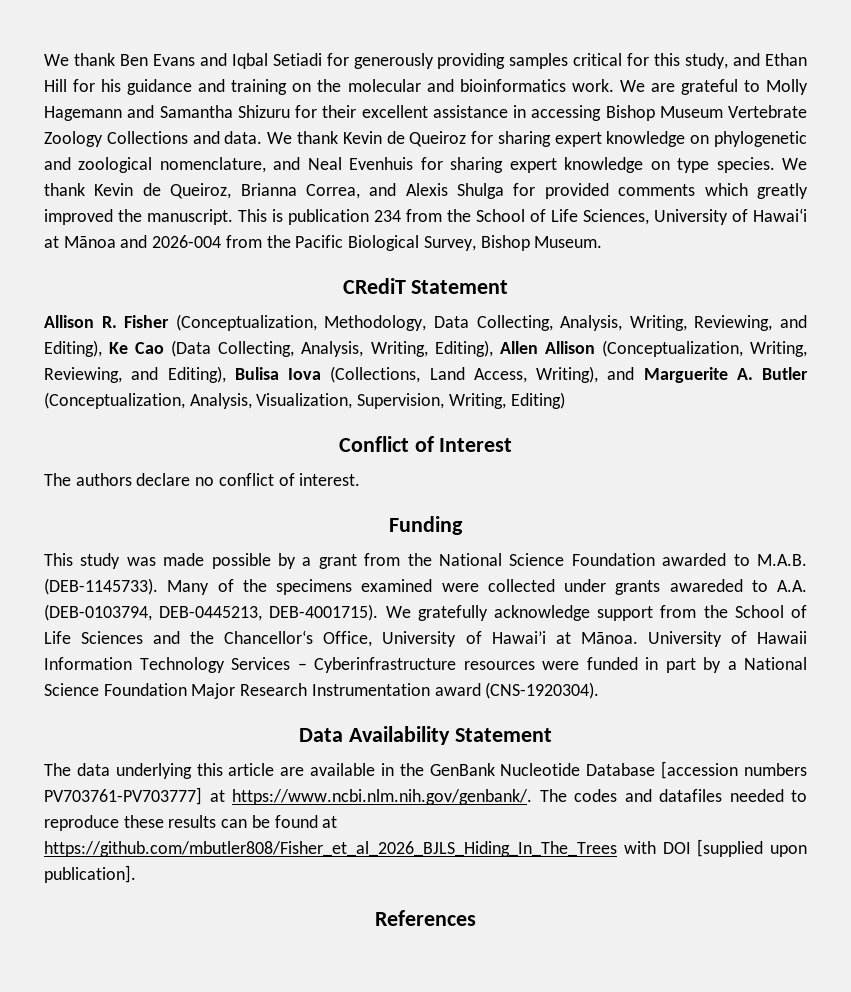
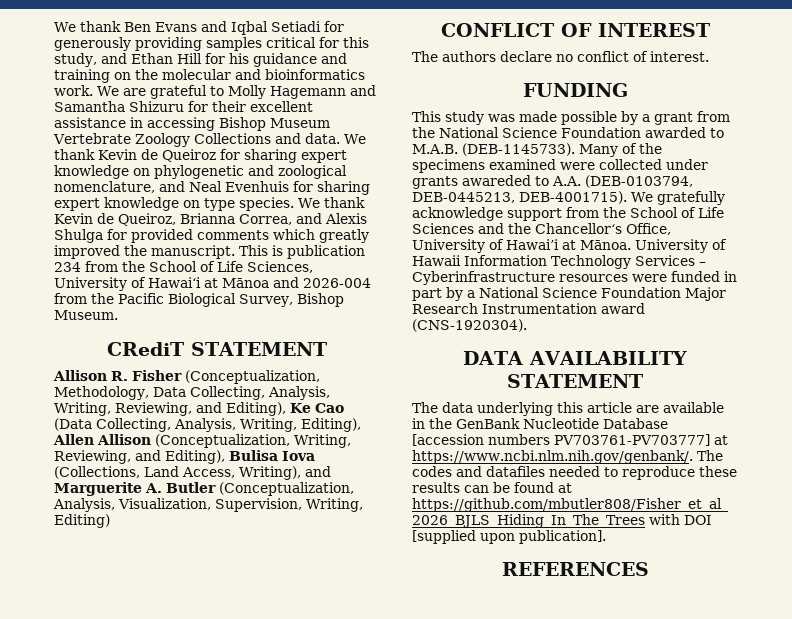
[411,280,509,294] Statement -> [190,342,328,356] STATEMENT
[338,436,513,452] Conflict of Interest -> [440,23,710,37] CONFLICT OF INTEREST
[389,516,463,535] Funding -> [522,83,628,97] FUNDING
[299,726,552,745] Data Availability Statement -> [463,351,687,365] [506,374,644,388] DATA AVAILABILITY STATEMENT
[375,910,476,926] References -> [501,562,649,576] REFERENCES

